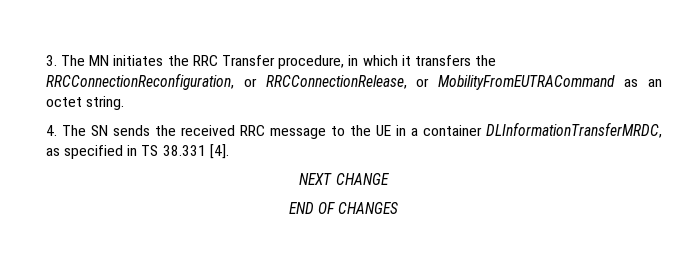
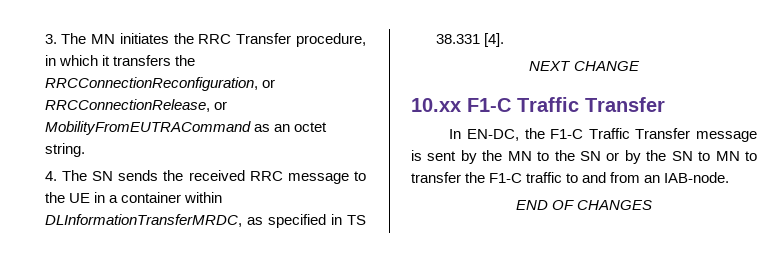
(482, 130) none -> [183,192,222,203] within
(389, 179) none -> [411,97,665,112] [449,128,757,142] [411,150,758,164] [411,172,730,183] // 10.xx F1-C Traffic Transfer // In EN-DC, the F1-C Traffic Transfer message is sent by the MN to the SN or by the SN to MN to transfer the F1-C traffic to and from an IAB-node.

